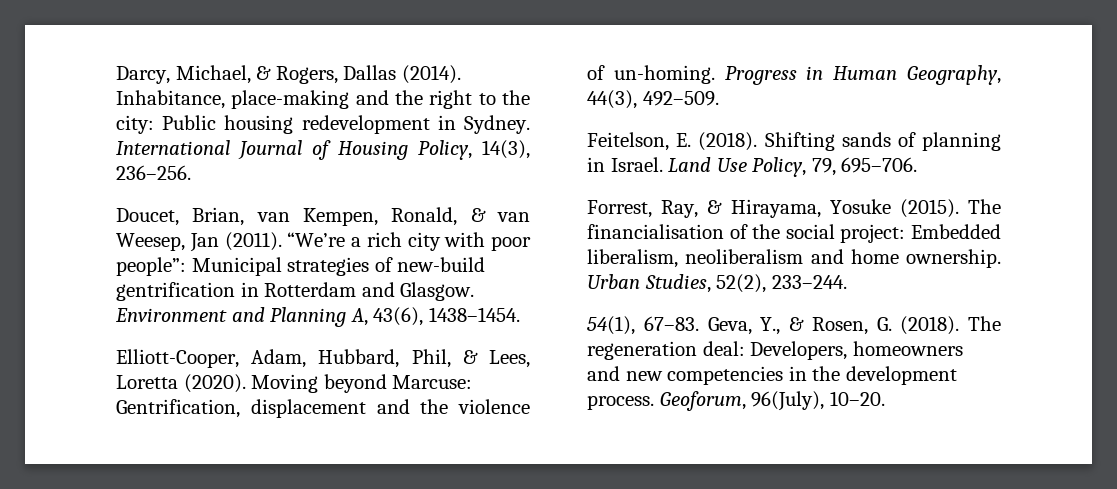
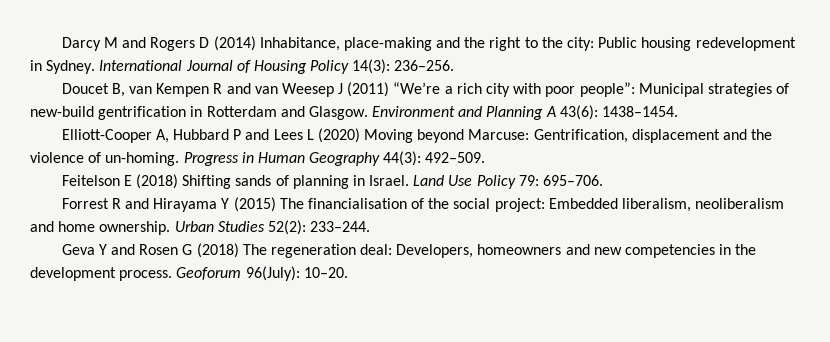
[116,65,461,84] Darcy, Michael, & Rogers, Dallas (2014). -> [61,36,256,51] Darcy M and Rogers D (2014)
[418,140,530,160] Policy, 14(3), -> [310,59,391,74] Policy 14(3):
[116,207,530,226] [116,232,282,252] Doucet, Brian, van Kempen, Ronald, & van Weesep, Jan (2011). -> [61,82,390,97] Doucet B, van Kempen R and van Weesep J (2011)
[350,307,424,326] A, 43(6), -> [545,105,598,120] A 43(6):
[116,349,530,368] [116,374,246,393] Elliott-Cooper, Adam, Hubbard, Phil, & Lees, Loretta (2020). -> [61,128,360,143] Elliott-Cooper A, Hubbard P and Lees L (2020)
[907,65,1001,85] [587,90,637,109] Geography, 44(3), -> [309,151,422,166] Geography 44(3):
[587,132,758,151] Feitelson, E. (2018). -> [61,174,179,189] Feitelson E (2018)
[752,157,836,177] Policy, 79, -> [476,175,539,189] Policy 79:
[587,199,959,218] Forrest, Ray, & Hirayama, Yosuke (2015). -> [61,197,276,212] Forrest R and Hirayama Y (2015)
[644,274,767,293] Studies, 52(2), -> [217,220,306,235] Studies 52(2):
[587,316,960,335] 54(1), 67–83. Geva, Y., & Rosen, G. (2018). -> [61,243,239,258] Geva Y and Rosen G (2018)
[659,391,825,411] Geoforum, 96(July), -> [176,266,300,281] Geoforum 96(July):

